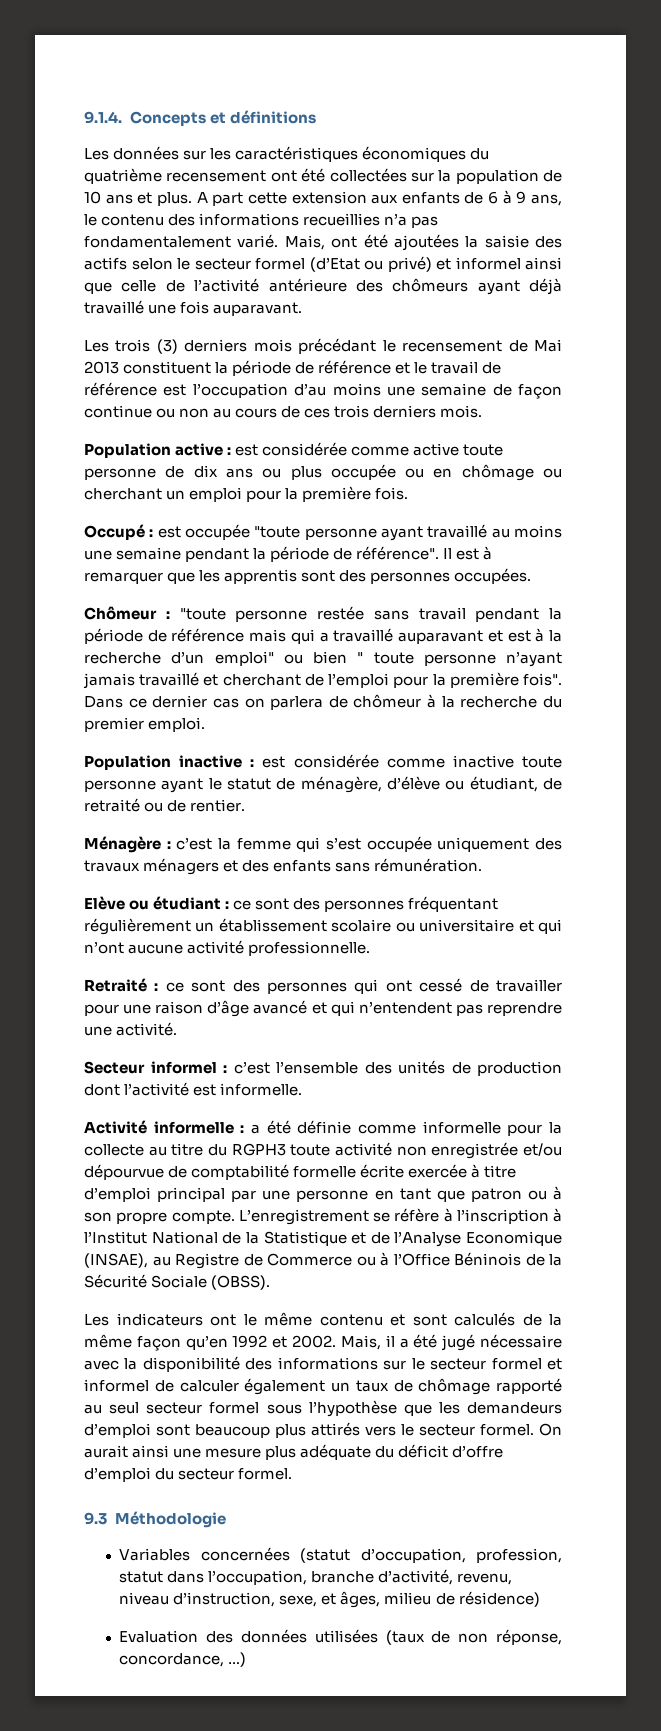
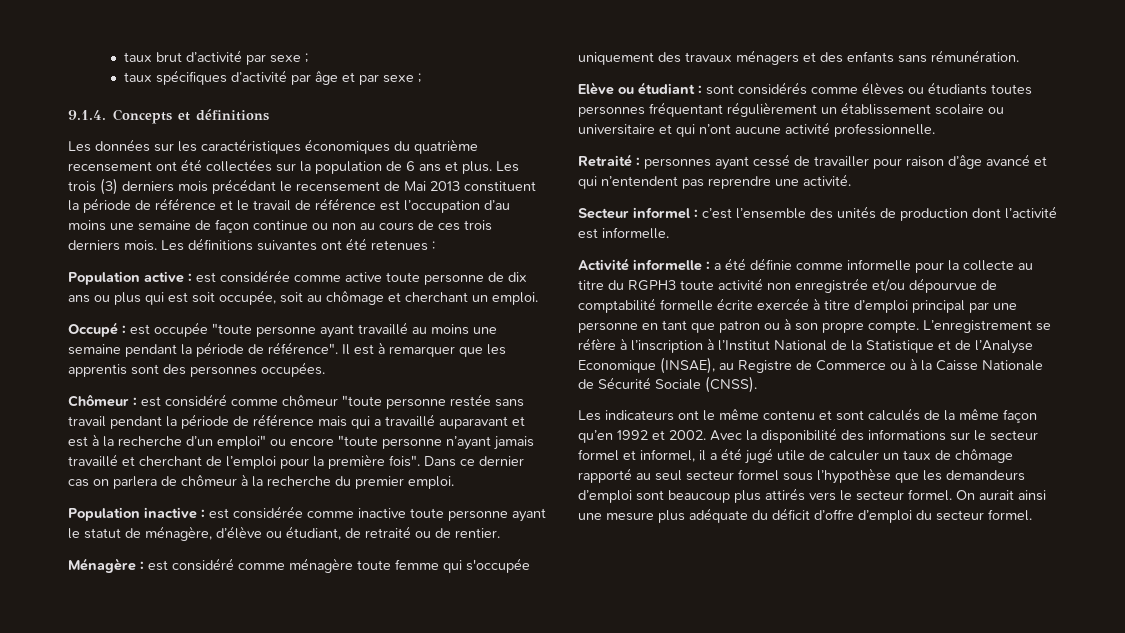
(84, 117) none -> [123,50,308,65] [123,70,421,85] taux brut d’activité par sexe ; // taux spécifiques d’activité par âge et par sexe ; //
[84,191,101,204] 10 -> [406,161,415,171] 6
[196,190,563,206] [84,213,439,228] [84,234,562,251] [84,256,562,272] [84,278,562,295] [84,300,303,316] A part cette extension aux enfants de 6 à 9 ans, le contenu des informations recueillies n’a pas fondamentalement varié. Mais, ont été ajoutées la saisie des actifs selon le secteur formel (d’Etat ou privé) et informel ainsi que celle de l’activité antérieure des chômeurs ayant déjà travaillé une fois auparavant. // -> (492, 167) none
(483, 411) none -> [161,238,435,251] Les définitions suivantes ont été retenues :
[330,464,563,481] [84,486,409,502] occupée ou en chômage ou cherchant un emploi pour la première fois. -> [145,290,538,305] qui est soit occupée, soit au chômage et cherchant un emploi.
(170, 615) none -> [141,394,338,407] est considéré comme chômeur
[313,651,414,664] bien " toute -> [290,435,378,446] encore "toute
[176,836,432,852] c’est la femme qui s’est occupée -> [148,558,530,573] est considéré comme ménagère toute femme qui s'occupée
[233,898,321,910] ce sont des -> [706,82,1032,95] sont considérés comme élèves ou étudiants toutes
[165,979,412,994] ce sont des personnes qui ont -> [644,156,749,170] personnes ayant
[123,1004,152,1014] une -> (902, 163) none
[393,1252,562,1266] l’Office Béninois de la -> [921,360,1043,371] [578,379,594,389] la Caisse Nationale de
[211,1275,271,1290] (OBSS). -> [705,376,757,393] (CNSS).
[340,1334,562,1351] [84,1360,119,1370] Mais, il a été jugé nécessaire avec -> [710,430,742,441] Avec
[84,1379,149,1392] informel -> [640,448,805,464] informel, il a été jugé utile
[244,1378,326,1395] également -> (879, 455) none
[84,1511,226,1528] [119,1547,563,1563] [119,1569,513,1585] [119,1591,540,1608] [119,1629,562,1645] [119,1652,247,1667] // 9.3 Méthodologie // Variables concernées (statut d’occupation, profession, statut dans l’occupation, branche d’activité, revenu, niveau d’instruction, sexe, et âges, milieu de résidence) // Evaluation des données utilisées (taux de non réponse, concordance, …) -> (1032, 515) none

